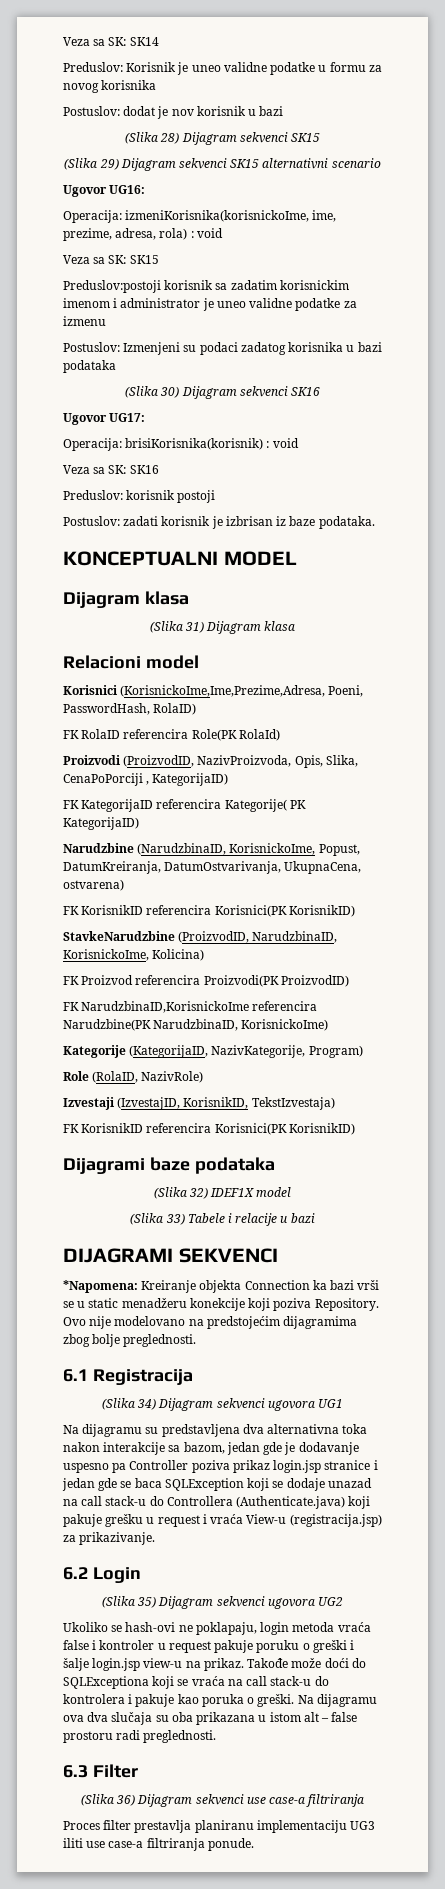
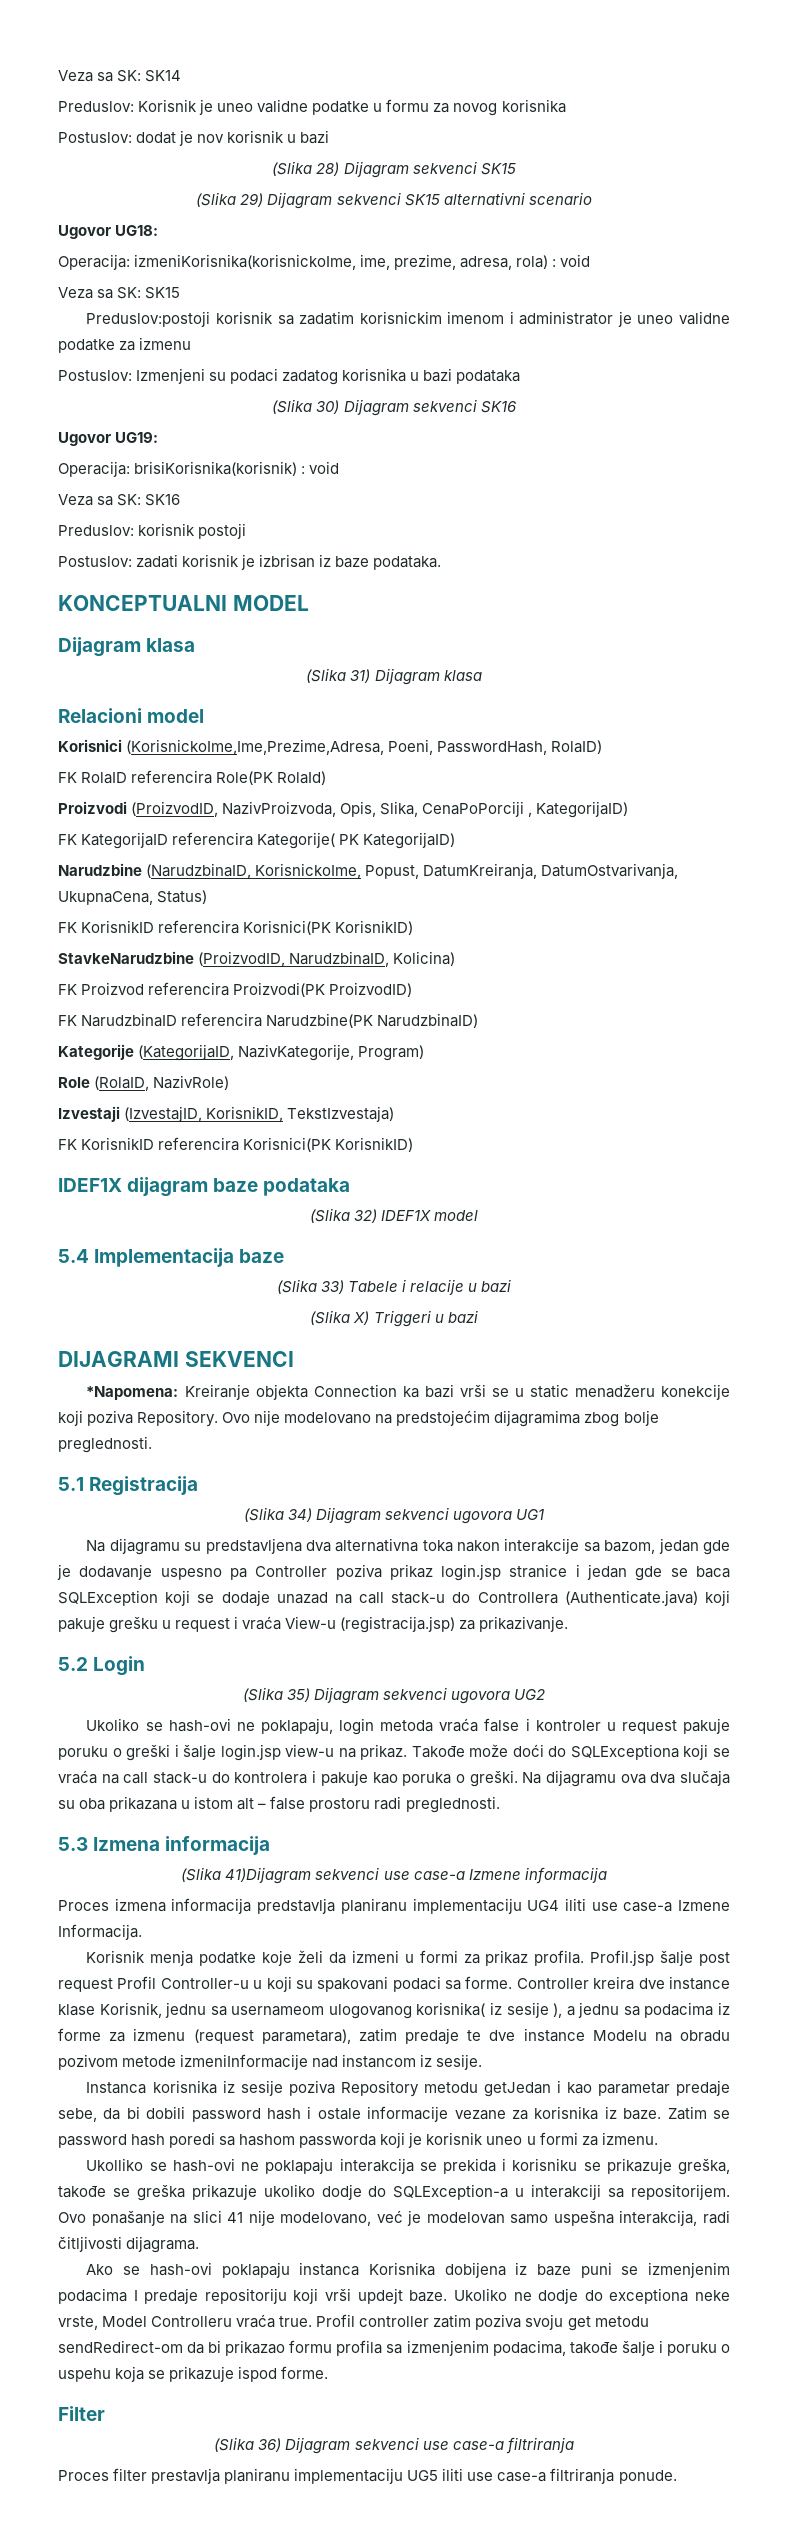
[109,185,146,194] UG16: -> [115,225,159,236] UG18:
[109,413,146,422] UG17: -> [115,432,159,443] UG19:
[63,879,124,891] ostvarena) -> [157,890,208,904] Status)
[63,949,149,961] KorisnickoIme, -> (390, 959) none
[81,1001,250,1013] NarudzbinaID,KorisnickoIme -> [81,1013,178,1027] NarudzbinaID
[153,1019,329,1031] NarudzbinaID, KorisnickoIme) -> [377,1013,479,1028] NarudzbinaID)
[63,1158,145,1174] Dijagrami -> [58,1177,209,1197] IDEF1X dijagram
(292, 1192) none -> [58,1248,285,1267] // 5.4 Implementacija baze
(315, 1218) none -> [310,1310,478,1327] // (Slika X) Triggeri u bazi
[63,1369,88,1382] 6.1 -> [58,1477,84,1491] 5.1
[63,1567,88,1580] 6.2 -> [58,1657,88,1671] 5.2
[63,1765,88,1778] 6.3 -> [58,1836,271,1855] [181,1867,607,1884] [58,1898,731,1914] [58,1924,142,1940] [86,1950,731,1966] [58,1976,730,1992] [58,2002,730,2019] [58,2028,730,2044] [58,2054,483,2070] [86,2080,731,2097] [58,2106,730,2122] [58,2132,658,2148] [86,2158,730,2175] [58,2184,730,2201] [58,2210,731,2226] [58,2236,200,2253] [86,2262,731,2278] [58,2288,731,2304] [58,2314,649,2331] [58,2340,731,2356] [58,2366,329,2382] 5.3 Izmena informacija // (Slika 41)Dijagram sekvenci use case-a Izmene informacija // Proces izmena informacija predstavlja planiranu implementaciju UG4 iliti use case-a Izmene Informacija. // Korisnik menja podatke koje želi da izmeni u formi za prikaz profila. Profil.jsp šalje post request Profil Controller-u u koji su spakovani podaci sa forme. Controller kreira dve instance klase Korisnik, jednu sa usernameom ulogovanog korisnika( iz sesije ), a jednu sa podacima iz forme za izmenu (request parametara), zatim predaje te dve instance Modelu na obradu pozivom metode izmeniInformacije nad instancom iz sesije. // Instanca korisnika iz sesije poziva Repository metodu getJedan i kao parametar predaje sebe, da bi dobili password hash i ostale informacije vezane za korisnika iz baze. Zatim se password hash poredi sa hashom passworda koji je korisnik uneo u formi za izmenu. // Ukolliko se hash-ovi ne poklapaju interakcija se prekida i korisniku se prikazuje greška, takođe se greška prikazuje ukoliko dodje do SQLException-a u interakciji sa repositorijem. Ovo ponašanje na slici 41 nije modelovano, već je modelovan samo uspešna interakcija, radi čitljivosti dijagrama. // Ako se hash-ovi poklapaju instanca Korisnika dobijena iz baze puni se izmenjenim podacima I predaje repositoriju koji vrši updejt baze. Ukoliko ne dodje do exceptiona neke vrste, Model Controlleru vraća true. Profil controller zatim poziva svoju get metodu sendRedirect-om da bi prikazao formu profila sa izmenjenim podacima, takođe šalje i poruku o uspehu koja se prikazuje ispod forme. //
[350,1821,376,1830] UG3 -> [407,2470,439,2481] UG5

